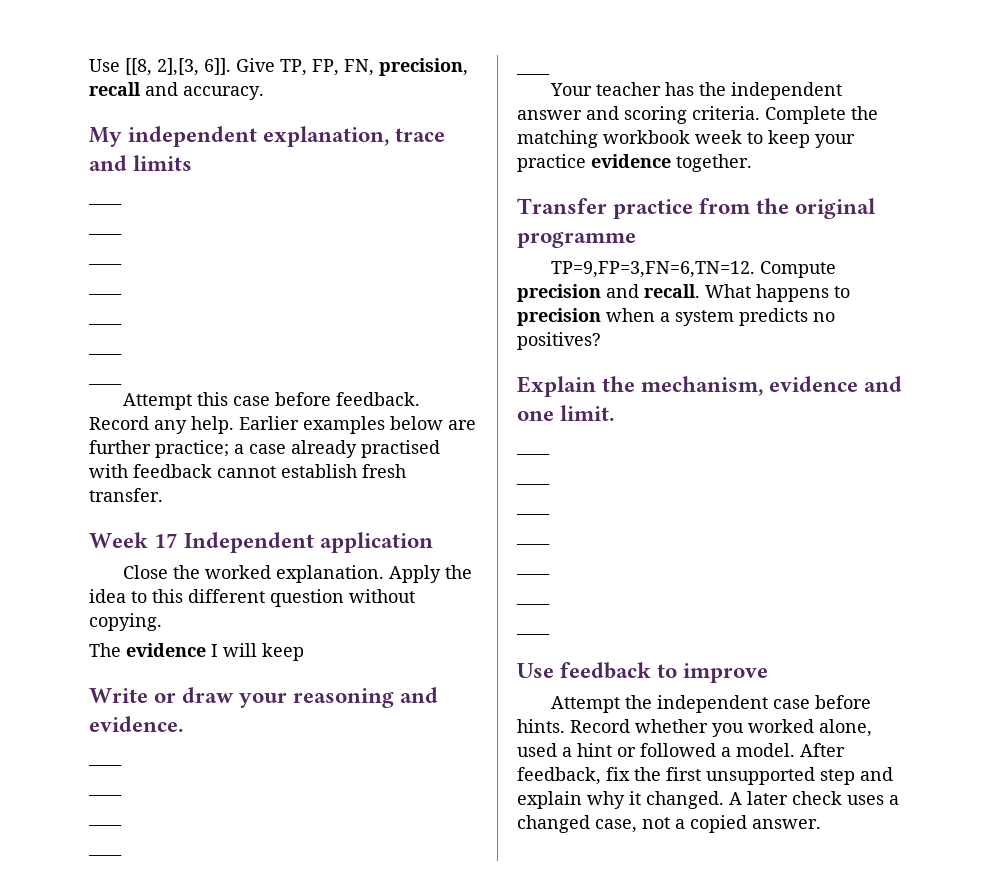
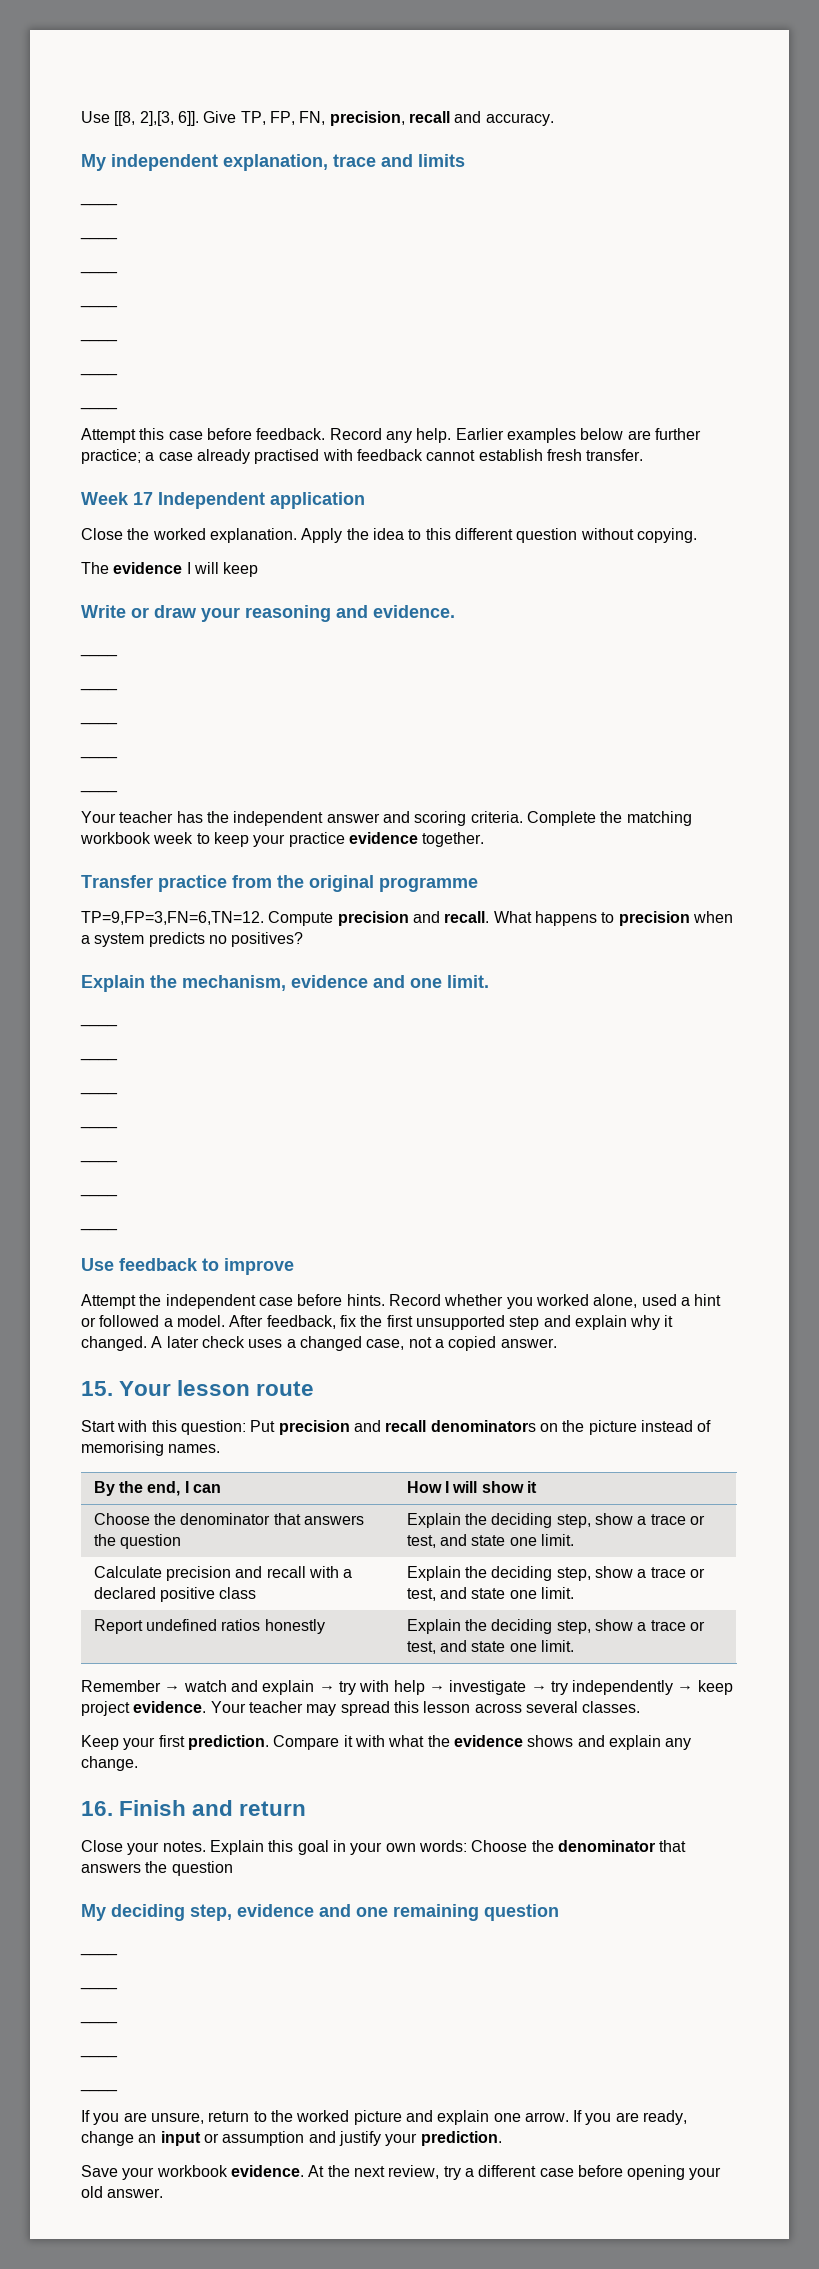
(821, 824) none -> [81,1380,315,1396] [81,1420,712,1435] [81,1441,221,1456] [93,1481,222,1496] [406,1481,538,1493] [93,1513,365,1525] [93,1534,182,1549] [406,1513,706,1528] [406,1534,575,1548] [93,1566,353,1581] [93,1587,257,1602] [406,1566,706,1581] [406,1587,575,1601] [93,1619,325,1634] [406,1619,706,1634] [406,1640,575,1654] [81,1680,733,1695] [81,1701,641,1716] [81,1735,692,1750] [81,1756,138,1771] [81,1800,307,1816] [81,1840,687,1855] [81,1861,233,1876] [81,1904,559,1921] [80,1952,118,1956] [80,1986,118,1990] [80,2020,118,2024] [80,2054,118,2058] [80,2088,118,2092] [81,2110,688,2125] [81,2131,502,2146] [81,2165,722,2180] [81,2186,164,2198] // 15. Your lesson route // Start with this question: Put precision and recall denominators on the picture instead of memorising names. // By the end, I can | How I will show it // Choose the denominator that answers the question | Explain the deciding step, show a trace or test, and state one limit. // Calculate precision and recall with a declared positive class | Explain the deciding step, show a trace or test, and state one limit. // Report undefined ratios honestly | Explain the deciding step, show a trace or test, and state one limit. // Remember → watch and explain → try with help → investigate → try independently → keep project evidence. Your teacher may spread this lesson across several classes. // Keep your first prediction. Compare it with what the evidence shows and explain any change. // 16. Finish and return // Close your notes. Explain this goal in your own words: Choose the denominator that answers the question // My deciding step, evidence and one remaining question // ____ // ____ // ____ // ____ // ____ // If you are unsure, return to the worked picture and explain one arrow. If you are ready, change an input or assumption and justify your prediction. // Save your workbook evidence. At the next review, try a different case before opening your old answer.

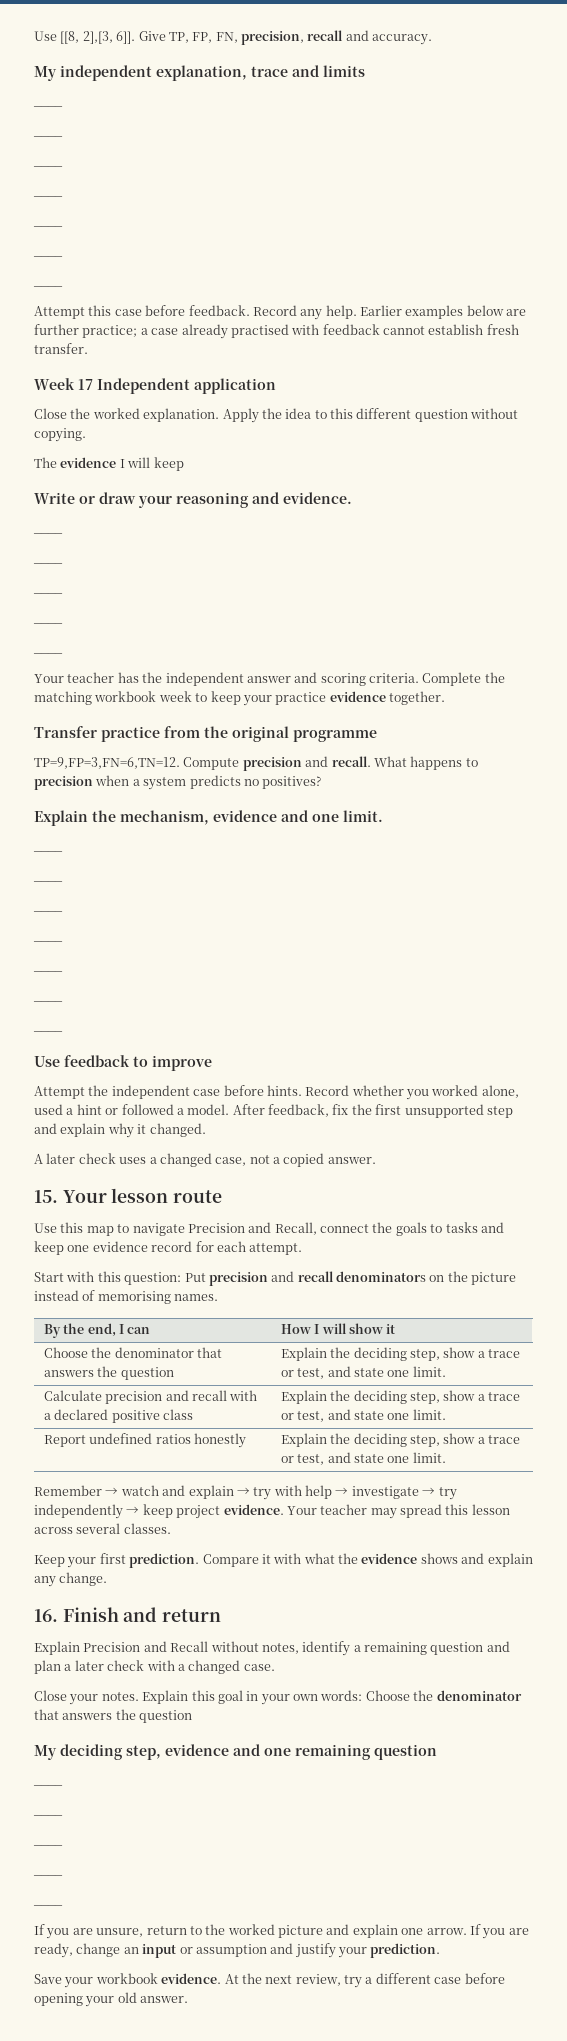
(147, 1343) none -> (206, 1130) //
(315, 1388) none -> [34,1222,504,1236] [34,1241,303,1255] // Use this map to navigate Precision and Recall, connect the goals to tasks and keep one evidence record for each attempt.
(307, 1808) none -> [34,1641,510,1656] [34,1660,275,1674] // Explain Precision and Recall without notes, identify a remaining question and plan a later check with a changed case.

